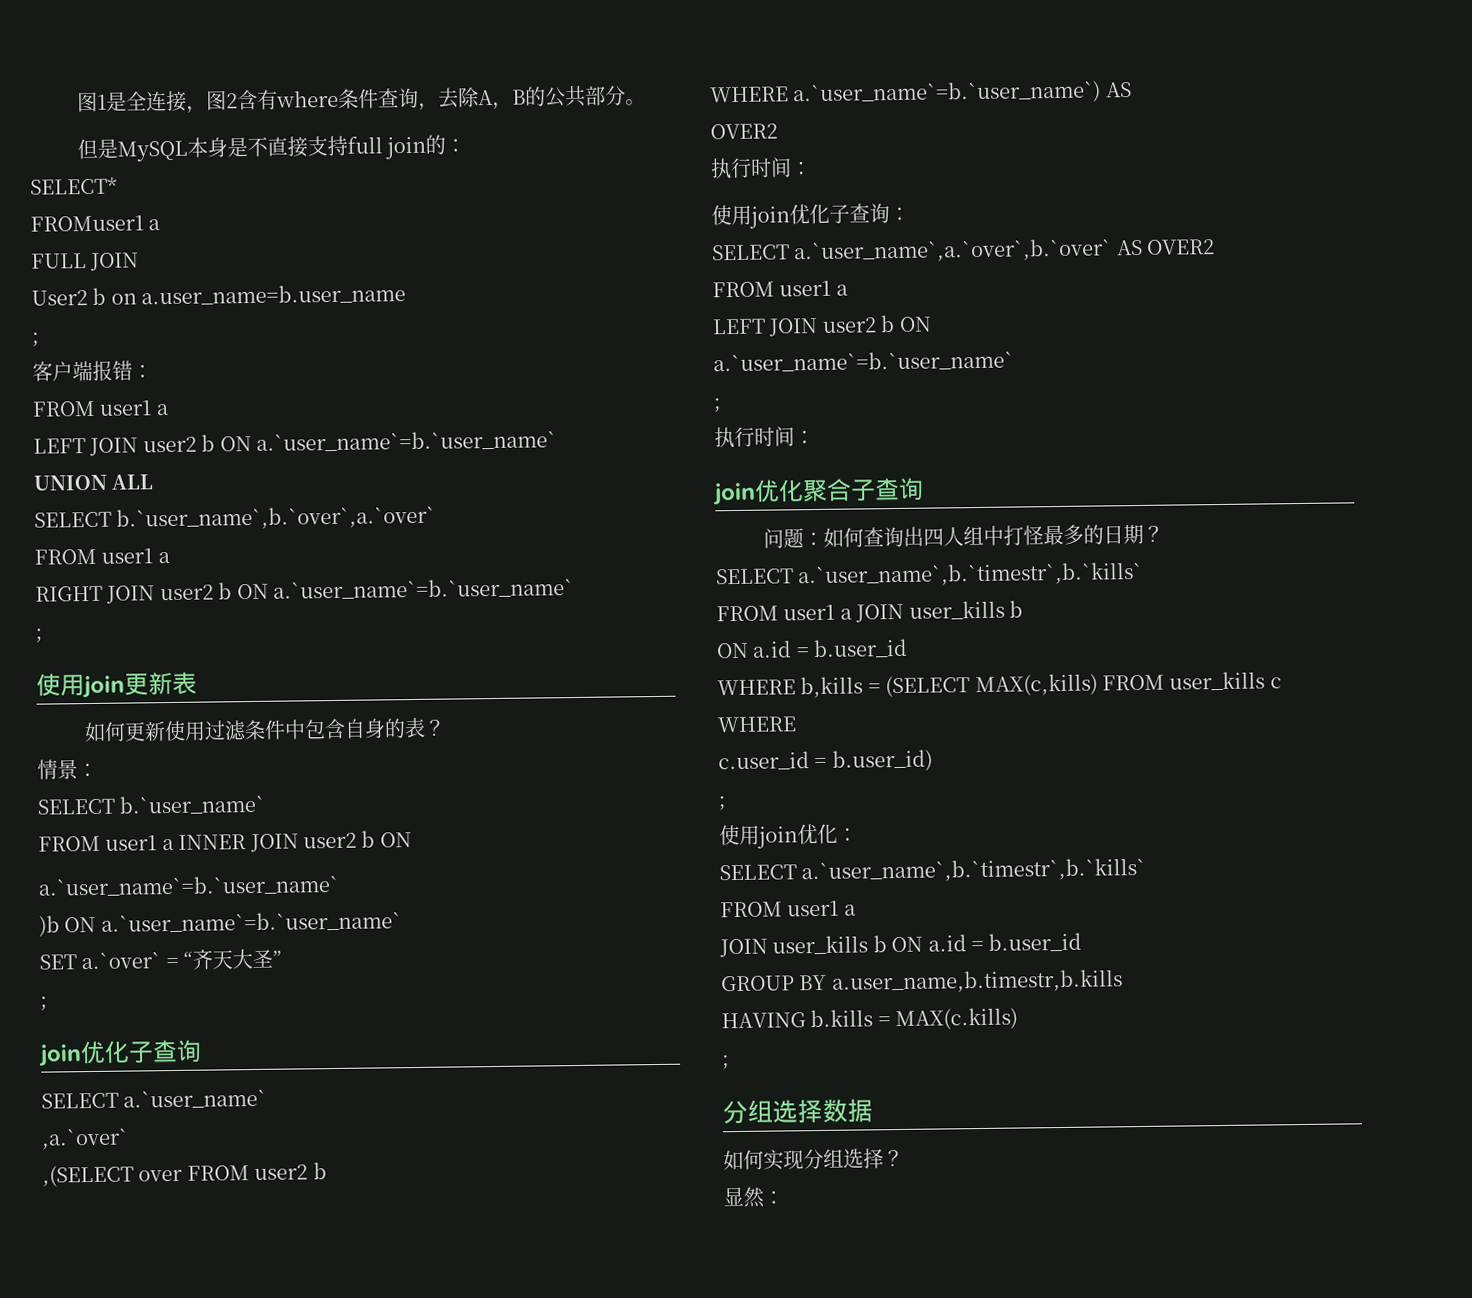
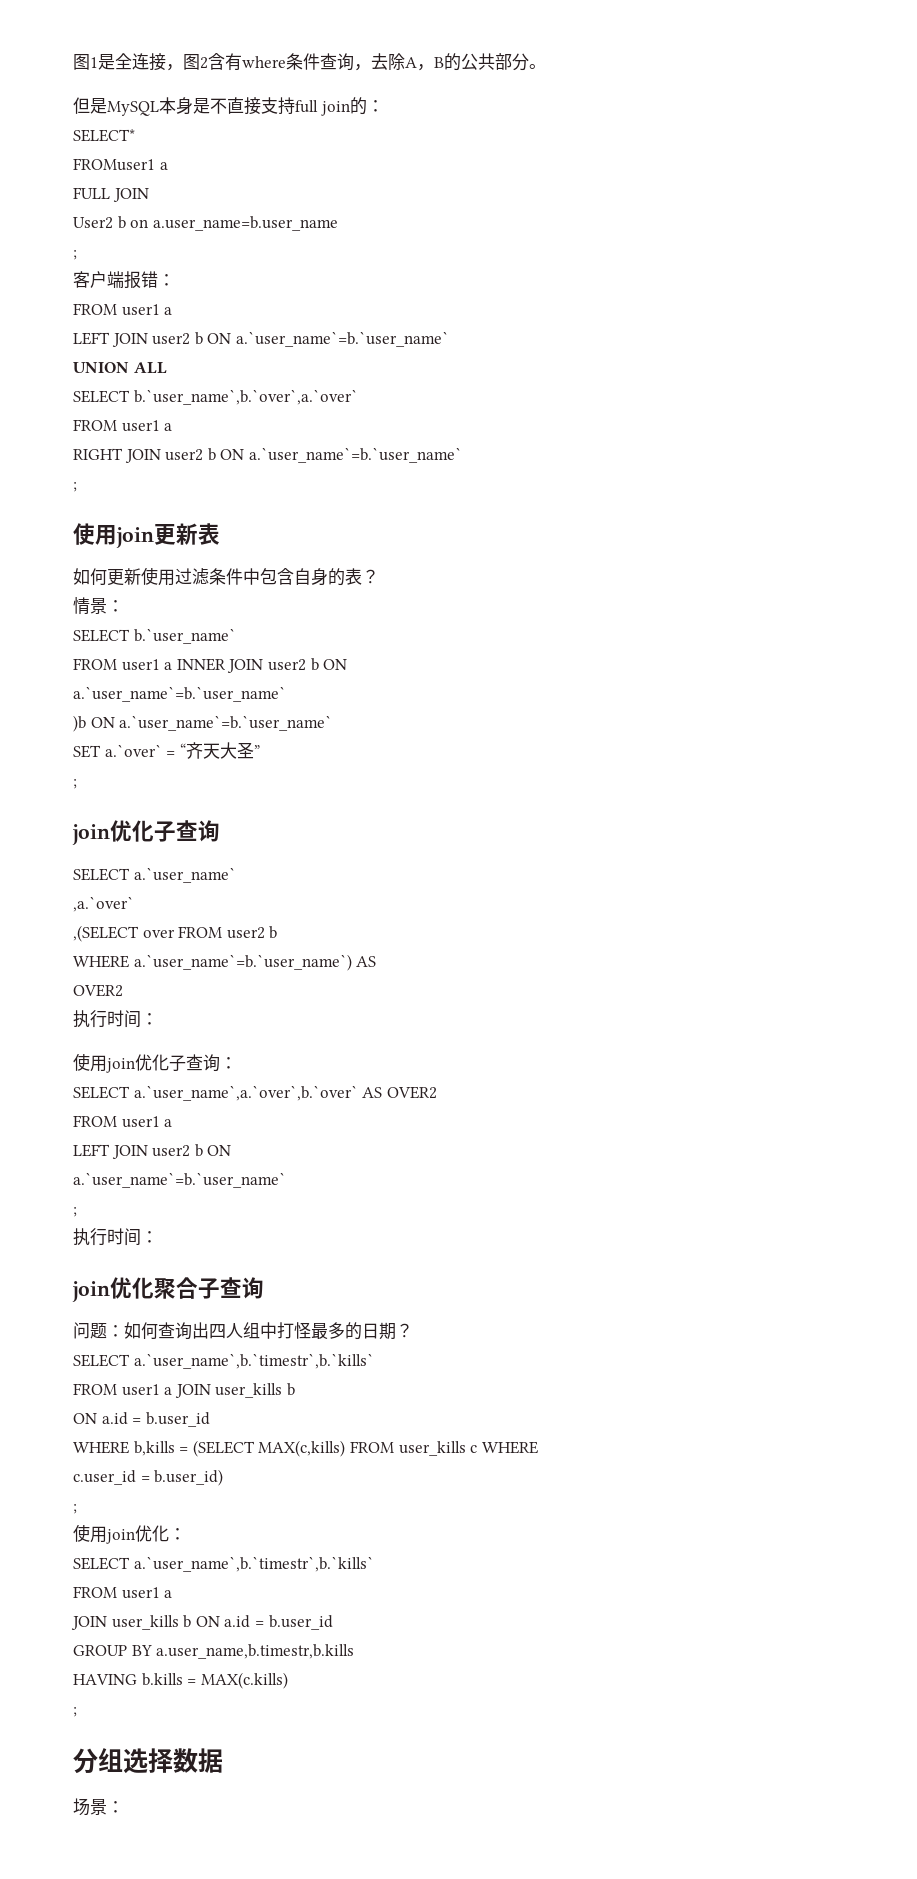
[723,1148,904,1171] [723,1186,765,1208] 如何实现分组选择？ // 显然 -> [73,1798,107,1816] 场景

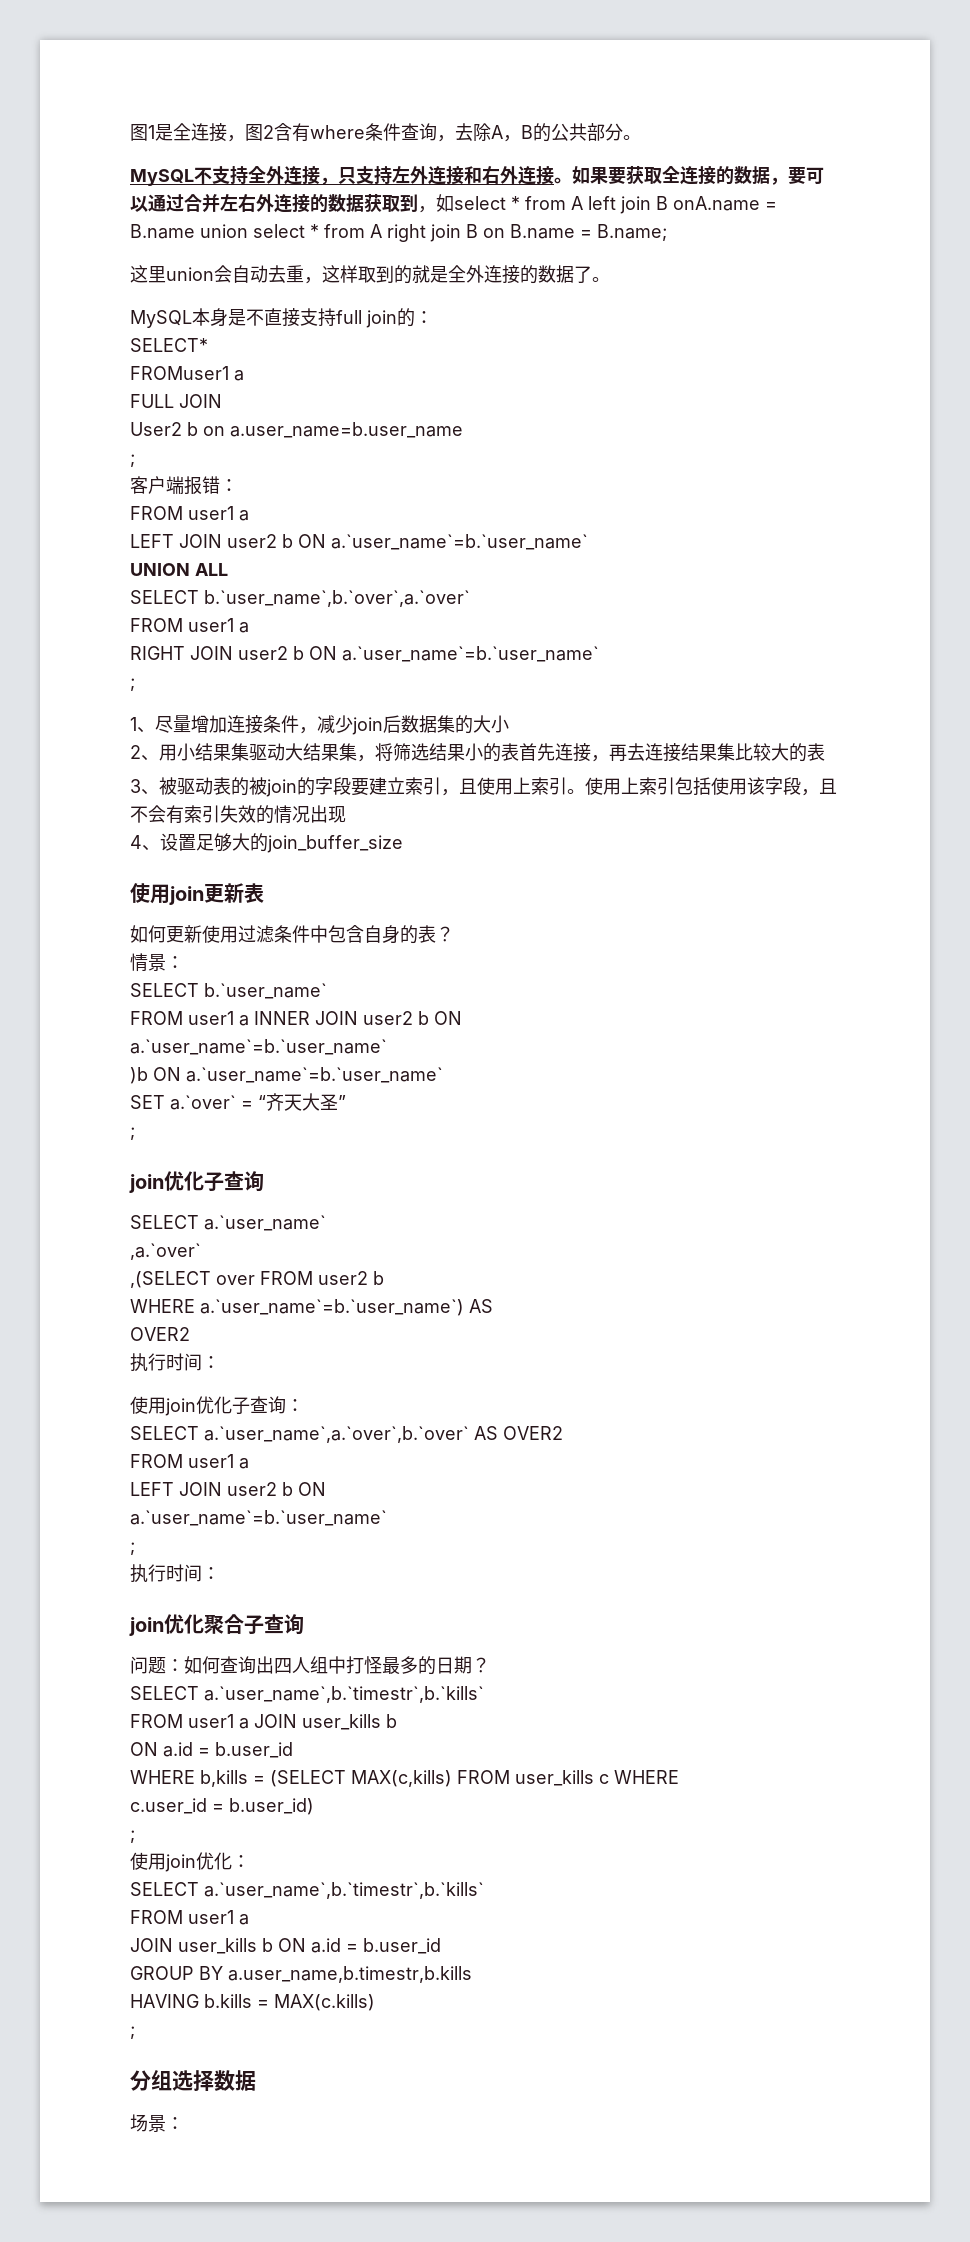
[73,97,107,114] 但是 -> [130,165,824,186] [130,193,777,214] [130,224,667,242] [130,265,610,284] MySQL不支持全外连接，只支持左外连接和右外连接。如果要获取全连接的数据，要可以通过合并左右外连接的数据获取到，如select * from A left join B onA.name = B.name union select * from A right join B on B.name = B.name; // 这里union会自动去重，这样取到的就是全外连接的数据了。 //
(77, 487) none -> [130,715,509,735] [130,743,825,762] [130,777,837,797] [130,805,346,824] [130,833,403,853] // 1、尽量增加连接条件，减少join后数据集的大小 // 2、用小结果集驱动大结果集，将筛选结果小的表首先连接，再去连接结果集比较大的表 // 3、被驱动表的被join的字段要建立索引，且使用上索引。使用上索引包括使用该字段，且不会有索引失效的情况出现 // 4、设置足够大的join_buffer_size

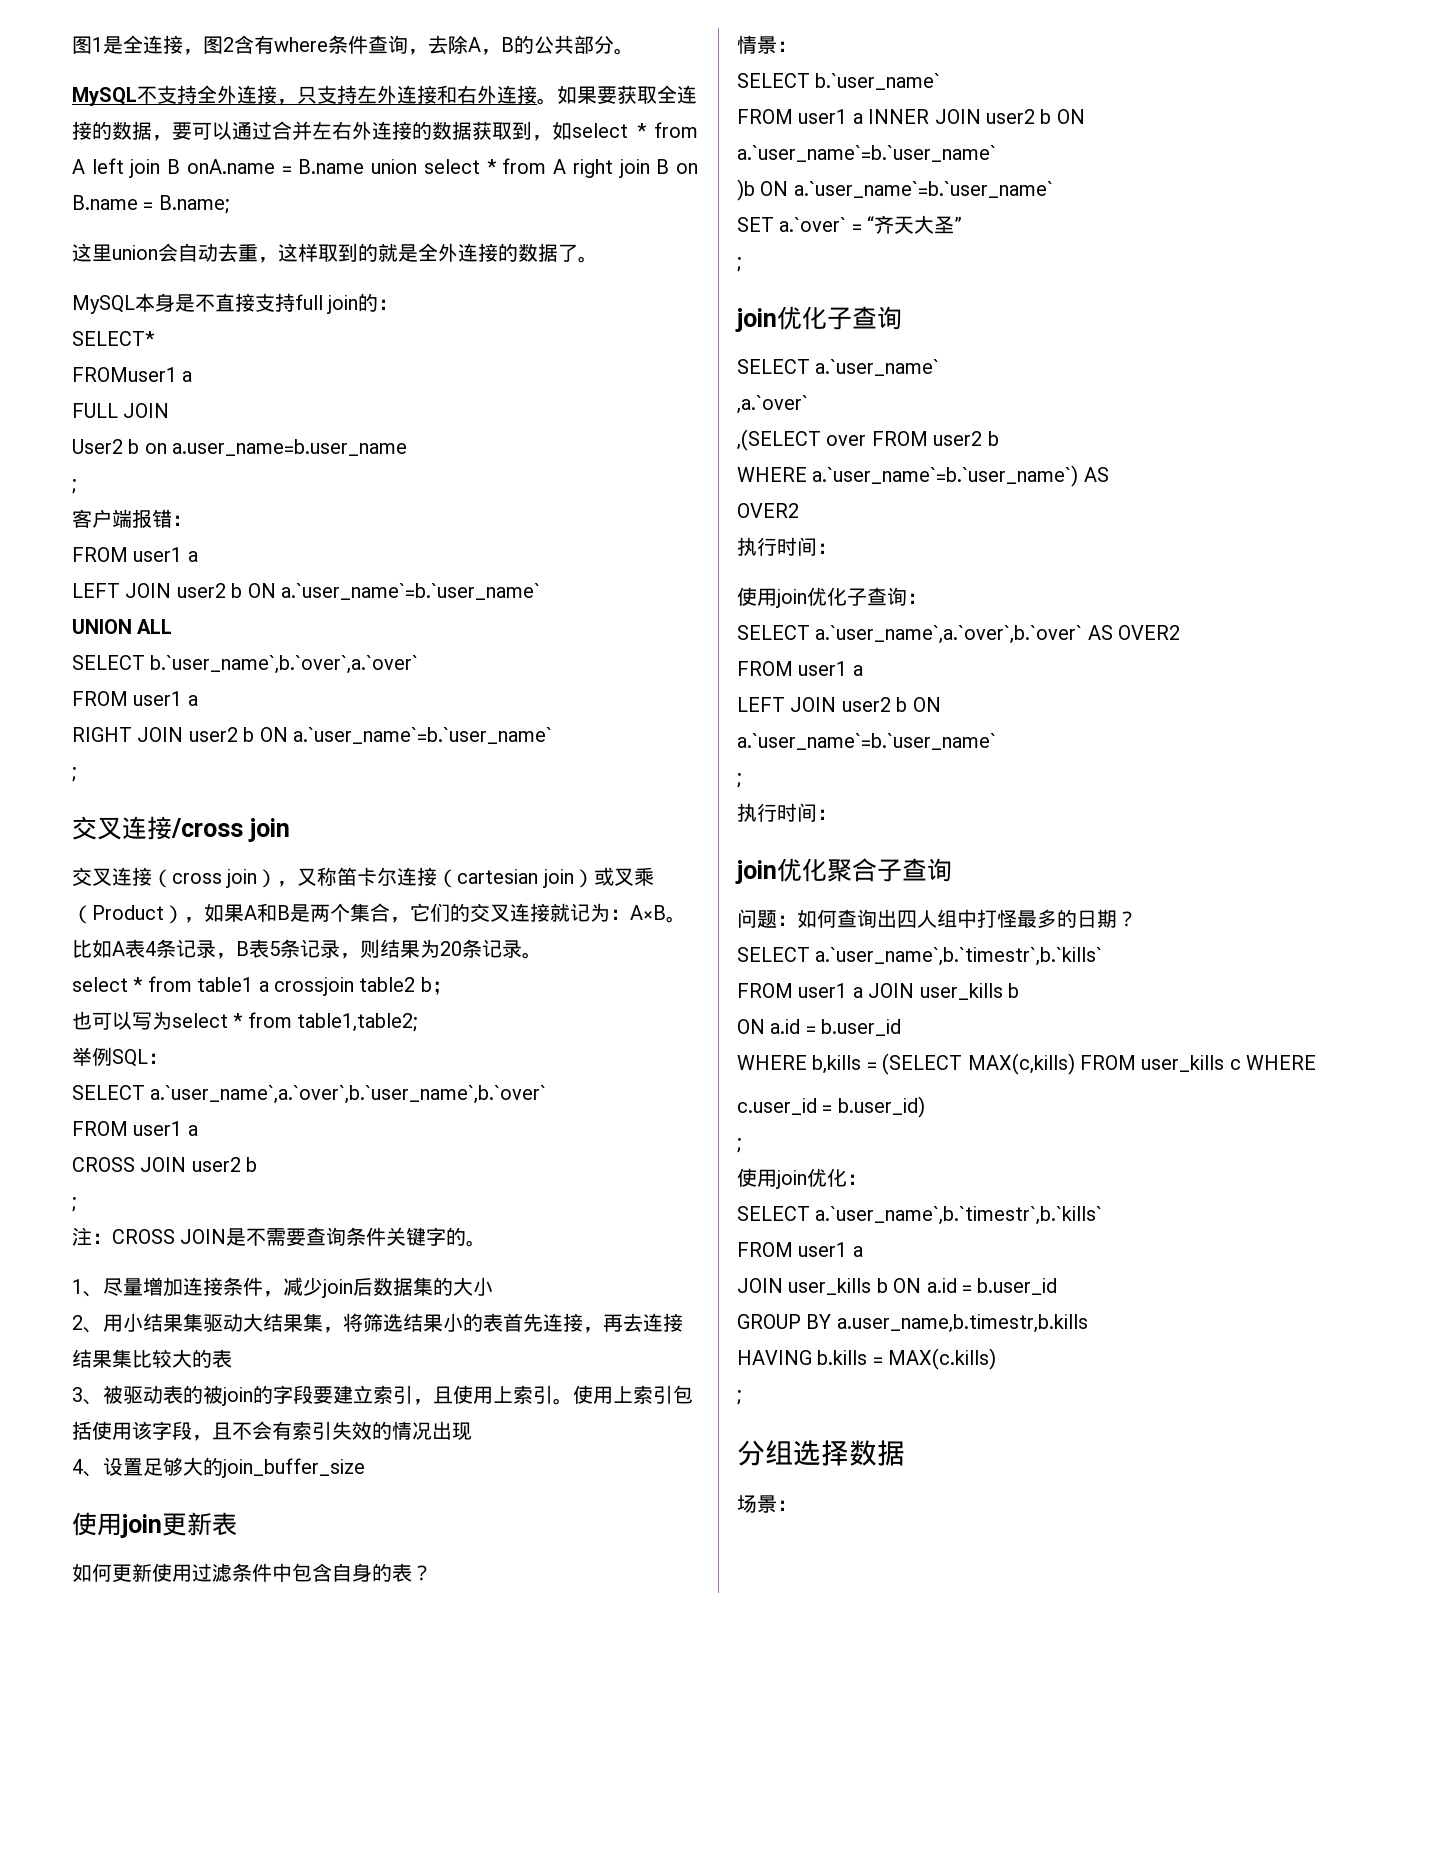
(135, 684) none -> [72,816,290,842] [72,867,654,888] [72,903,686,924] [72,939,542,959] [72,976,452,996] [72,1011,418,1032] [72,1047,168,1067] [72,1085,547,1104] [72,1121,198,1136] [72,1157,258,1172] [72,1197,76,1212] [72,1227,487,1247] // 交叉连接/cross join // 交叉连接（cross join），又称笛卡尔连接（cartesian join）或叉乘（Product），如果A和B是两个集合，它们的交叉连接就记为：A×B。比如A表4条记录，B表5条记录，则结果为20条记录。 // select * from table1 a crossjoin table2 b； // 也可以写为select * from table1,table2; // 举例SQL： // SELECT a.`user_name`,a.`over`,b.`user_name`,b.`over` // FROM user1 a // CROSS JOIN user2 b // ; // 注：CROSS JOIN是不需要查询条件关键字的。

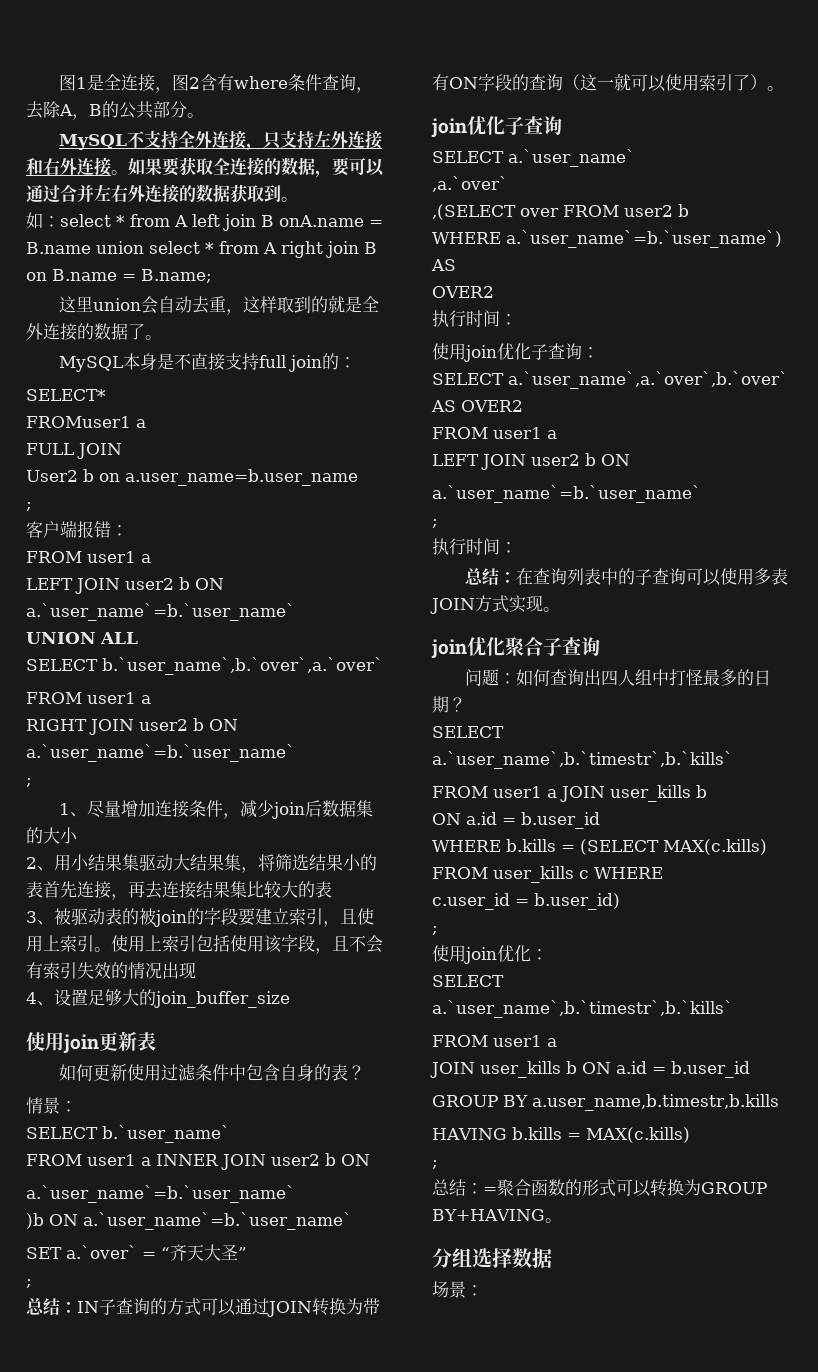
[532,121,572,141] ，如 -> [281,197,298,202] [26,212,60,229] 。 // 如：
[72,816,290,842] [72,867,654,888] [72,903,686,924] [72,939,542,959] [72,976,452,996] [72,1011,418,1032] [72,1047,168,1067] [72,1085,547,1104] [72,1121,198,1136] [72,1157,258,1172] [72,1197,76,1212] [72,1227,487,1247] // 交叉连接/cross join // 交叉连接（cross join），又称笛卡尔连接（cartesian join）或叉乘（Product），如果A和B是两个集合，它们的交叉连接就记为：A×B。比如A表4条记录，B表5条记录，则结果为20条记录。 // select * from table1 a crossjoin table2 b； // 也可以写为select * from table1,table2; // 举例SQL： // SELECT a.`user_name`,a.`over`,b.`user_name`,b.`over` // FROM user1 a // CROSS JOIN user2 b // ; // 注：CROSS JOIN是不需要查询条件关键字的。 -> (32, 782) none
(741, 264) none -> [26,1298,380,1317] [432,73,784,92] // 总结：IN子查询的方式可以通过JOIN转换为带有ON字段的查询（这一就可以使用索引了）。
(837, 814) none -> [464,568,788,586] [430,595,560,614] // 总结：在查询列表中的子查询可以使用多表JOIN方式实现。
[812,1055,862,1074] b,kills -> [506,839,556,852] b.kills
[967,1053,1075,1075] MAX(c,kills) -> [663,839,767,855] MAX(c.kills)
(741, 1397) none -> [432,1179,767,1197] [432,1209,562,1223] // 总结：=聚合函数的形式可以转换为GROUP BY+HAVING。

